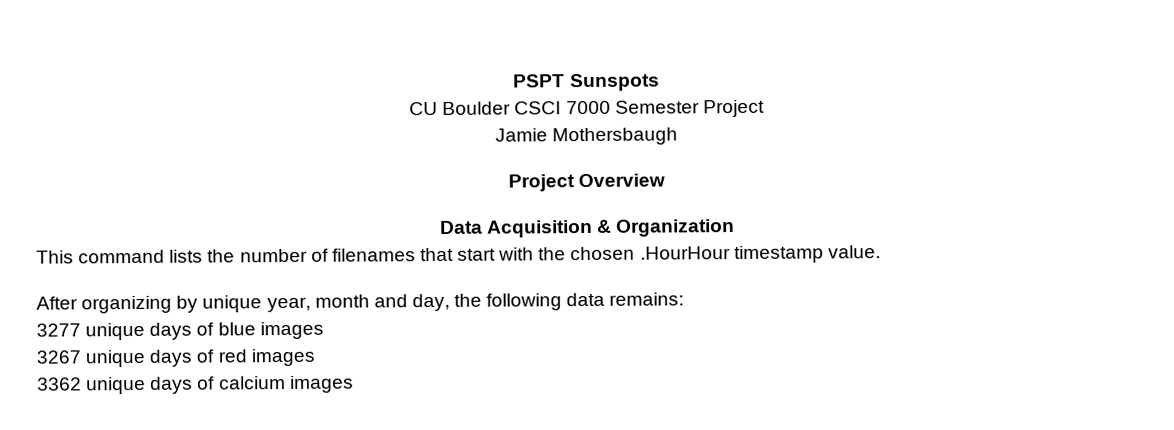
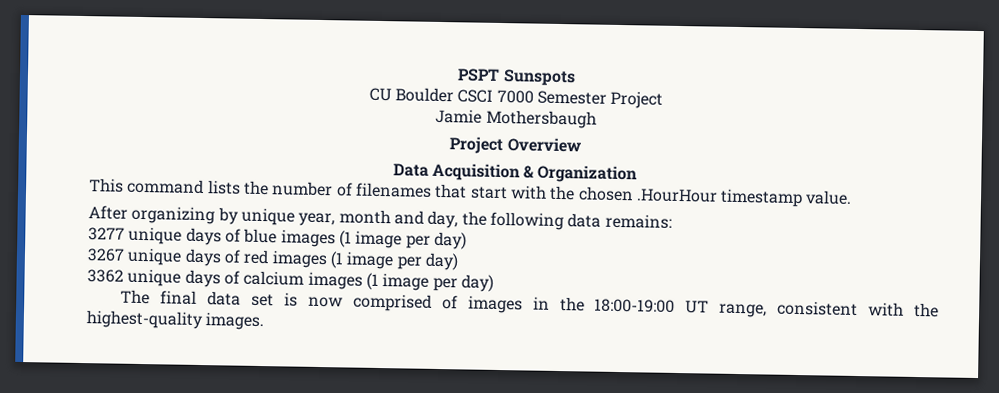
(324, 330) none -> [338,230,467,250] (1 image per day)
(315, 357) none -> [329,251,459,271] (1 image per day)
(354, 384) none -> [365,272,494,292] [120,289,940,318] [86,310,266,331] (1 image per day) // The final data set is now comprised of images in the 18:00-19:00 UT range, consistent with the highest-quality images.

